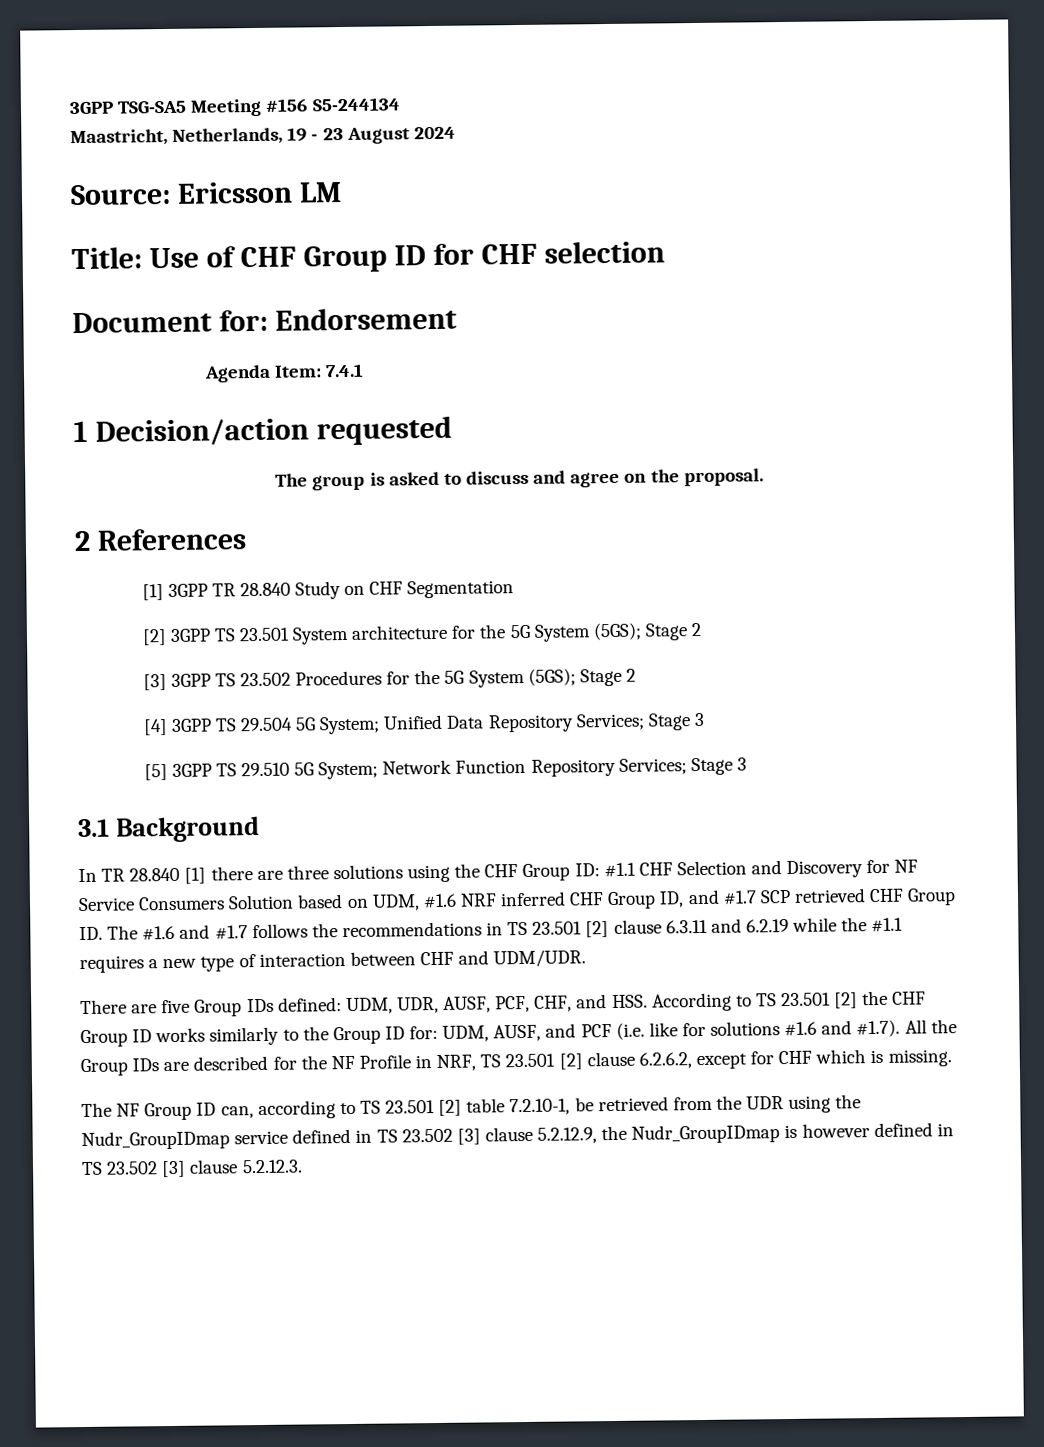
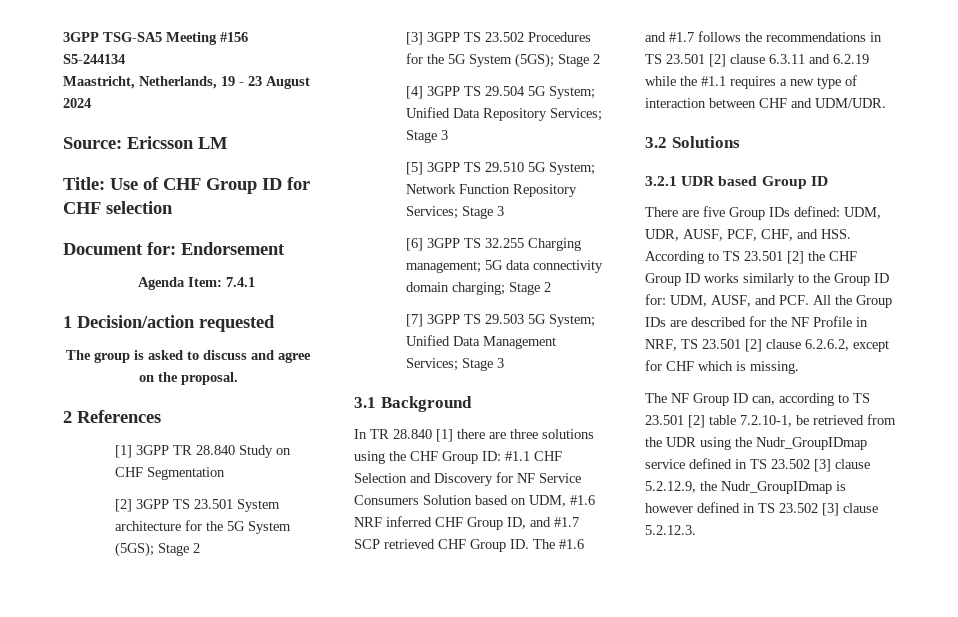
(748, 764) none -> [405,238,581,251] [405,260,603,273] [405,282,551,295] [405,314,595,327] [405,335,556,349] [405,358,504,371] // [6] 3GPP TS 32.255 Charging management; 5G data connectivity domain charging; Stage 2 // [7] 3GPP TS 29.503 5G System; Unified Data Management Services; Stage 3
(587, 958) none -> [645,136,740,148] [645,176,828,189] // 3.2 Solutions // 3.2.1 UDR based Group ID
[580,1019,901,1040] PCF (i.e. like for solutions #1.6 and #1.7). -> [779,295,809,305] PCF.

